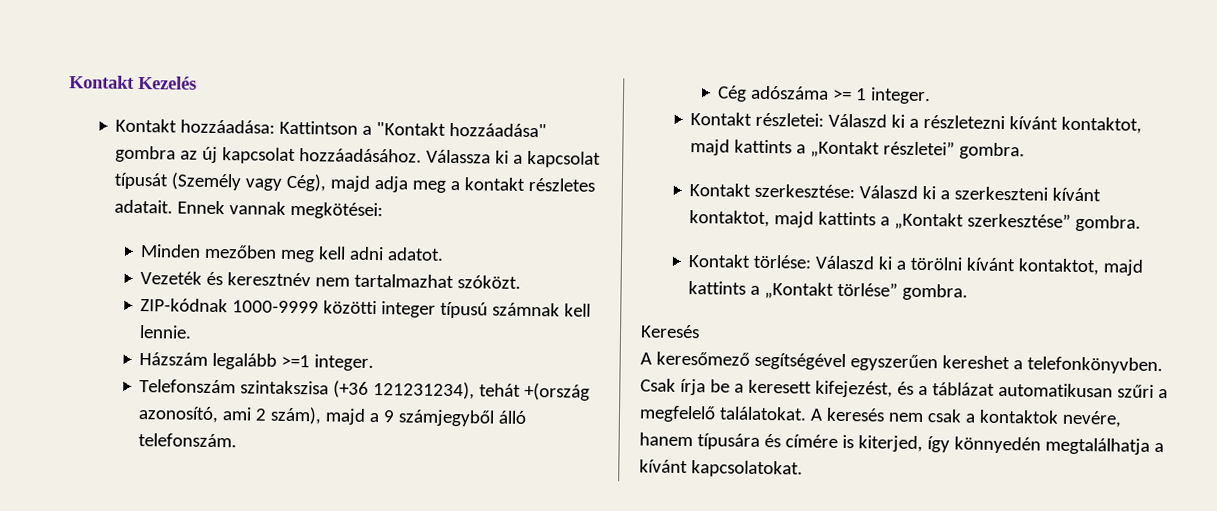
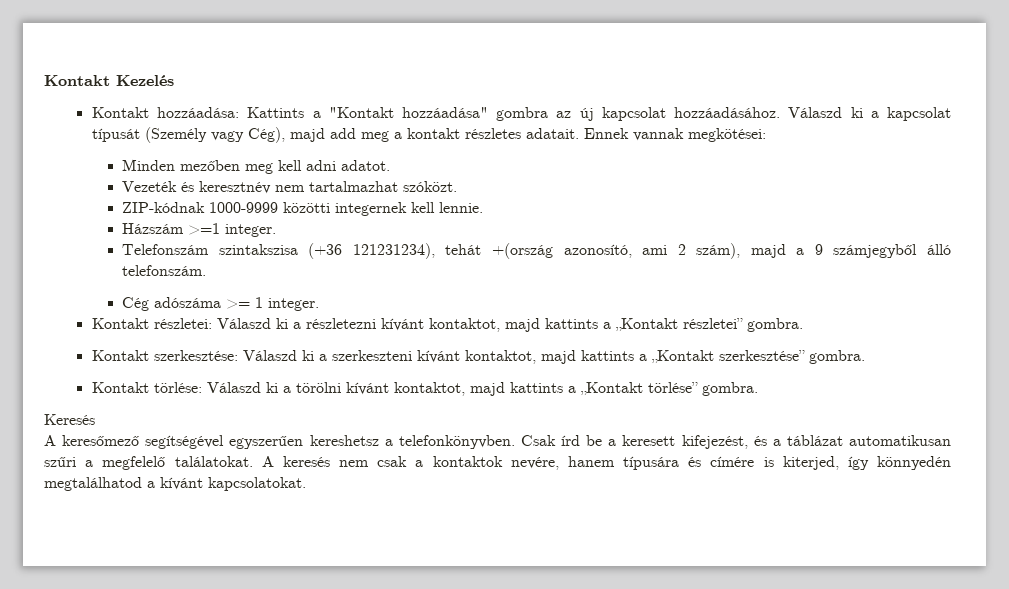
[279,120,359,135] Kattintson -> [247,107,305,118] Kattints
[426,149,492,164] Válassza -> [788,107,843,118] Válaszd
[374,176,409,193] adja -> [329,128,356,139] add
[381,301,561,319] integer típusú számnak -> [335,202,408,216] integernek
[212,352,278,370] legalább -> (185, 228) none
[941,355,1010,370] kereshet -> [309,435,379,446] kereshetsz
[679,378,706,396] írja -> [561,435,580,446] írd
[1044,437,1150,455] megtalálhatja -> [44,477,142,491] megtalálhatod

